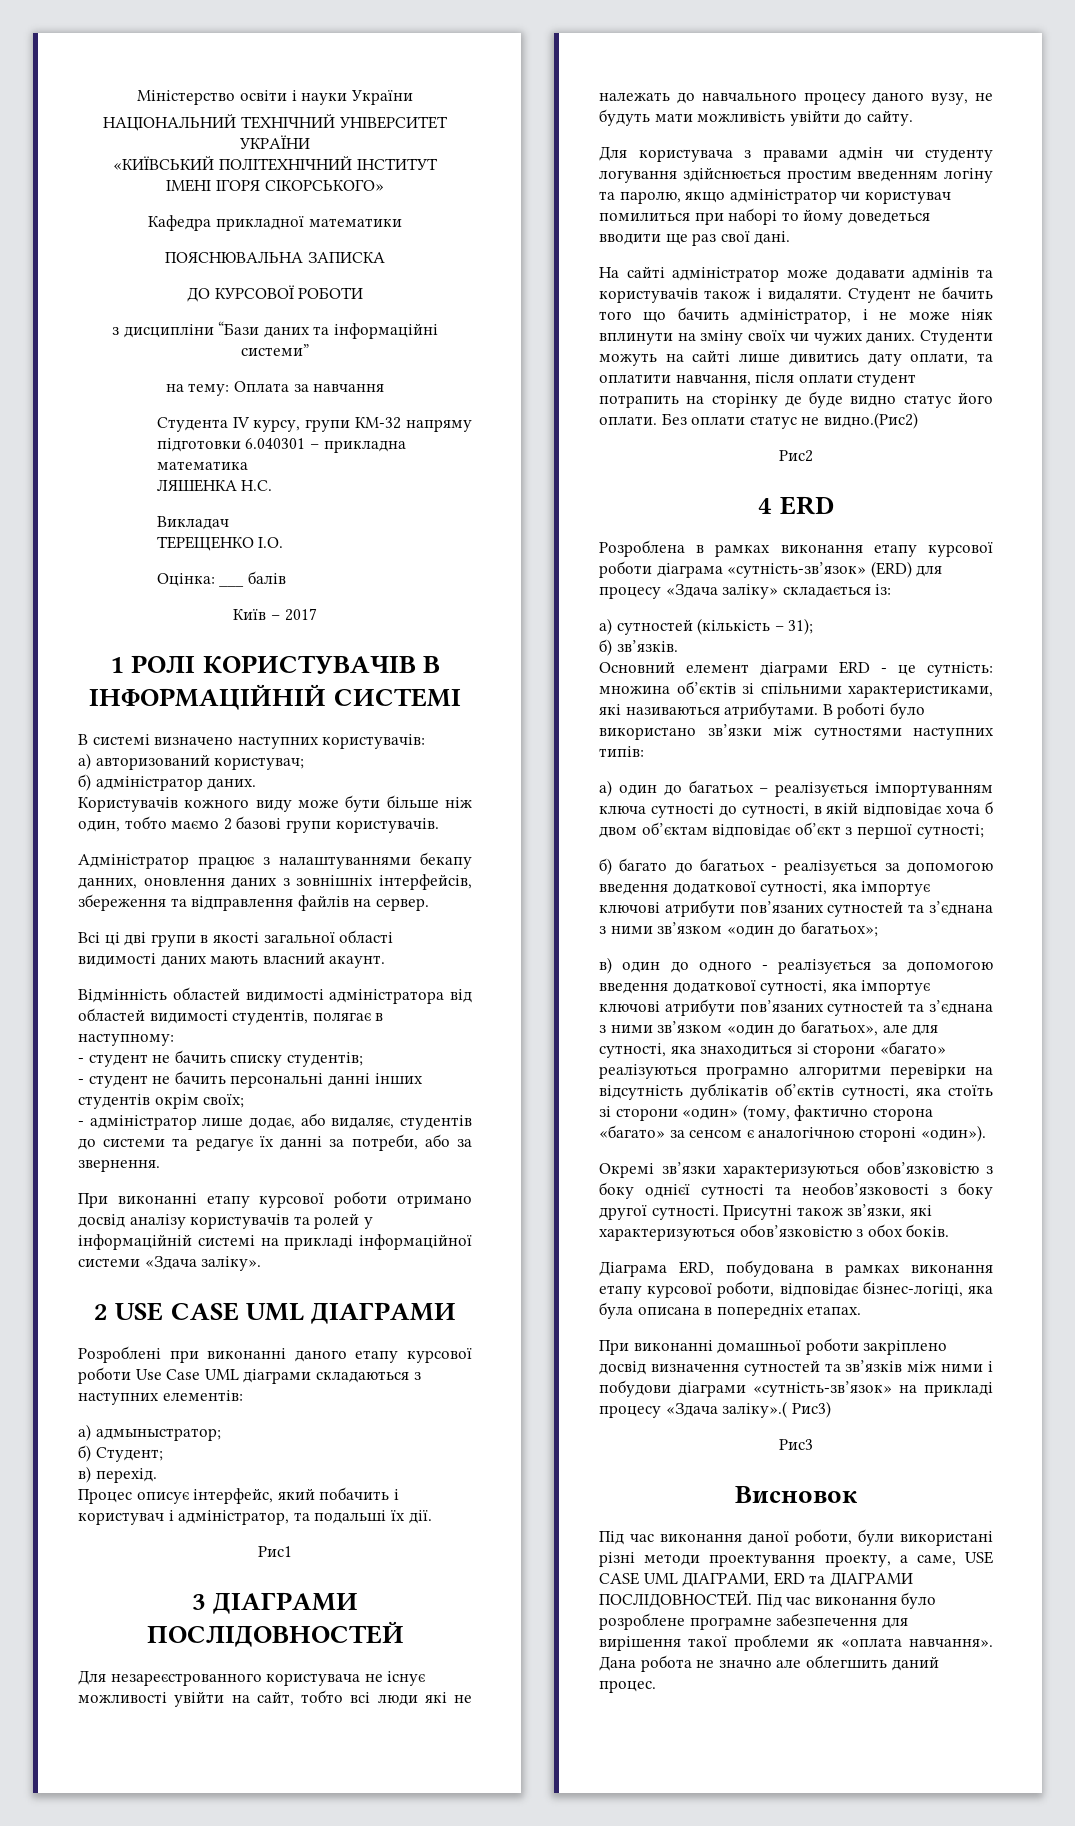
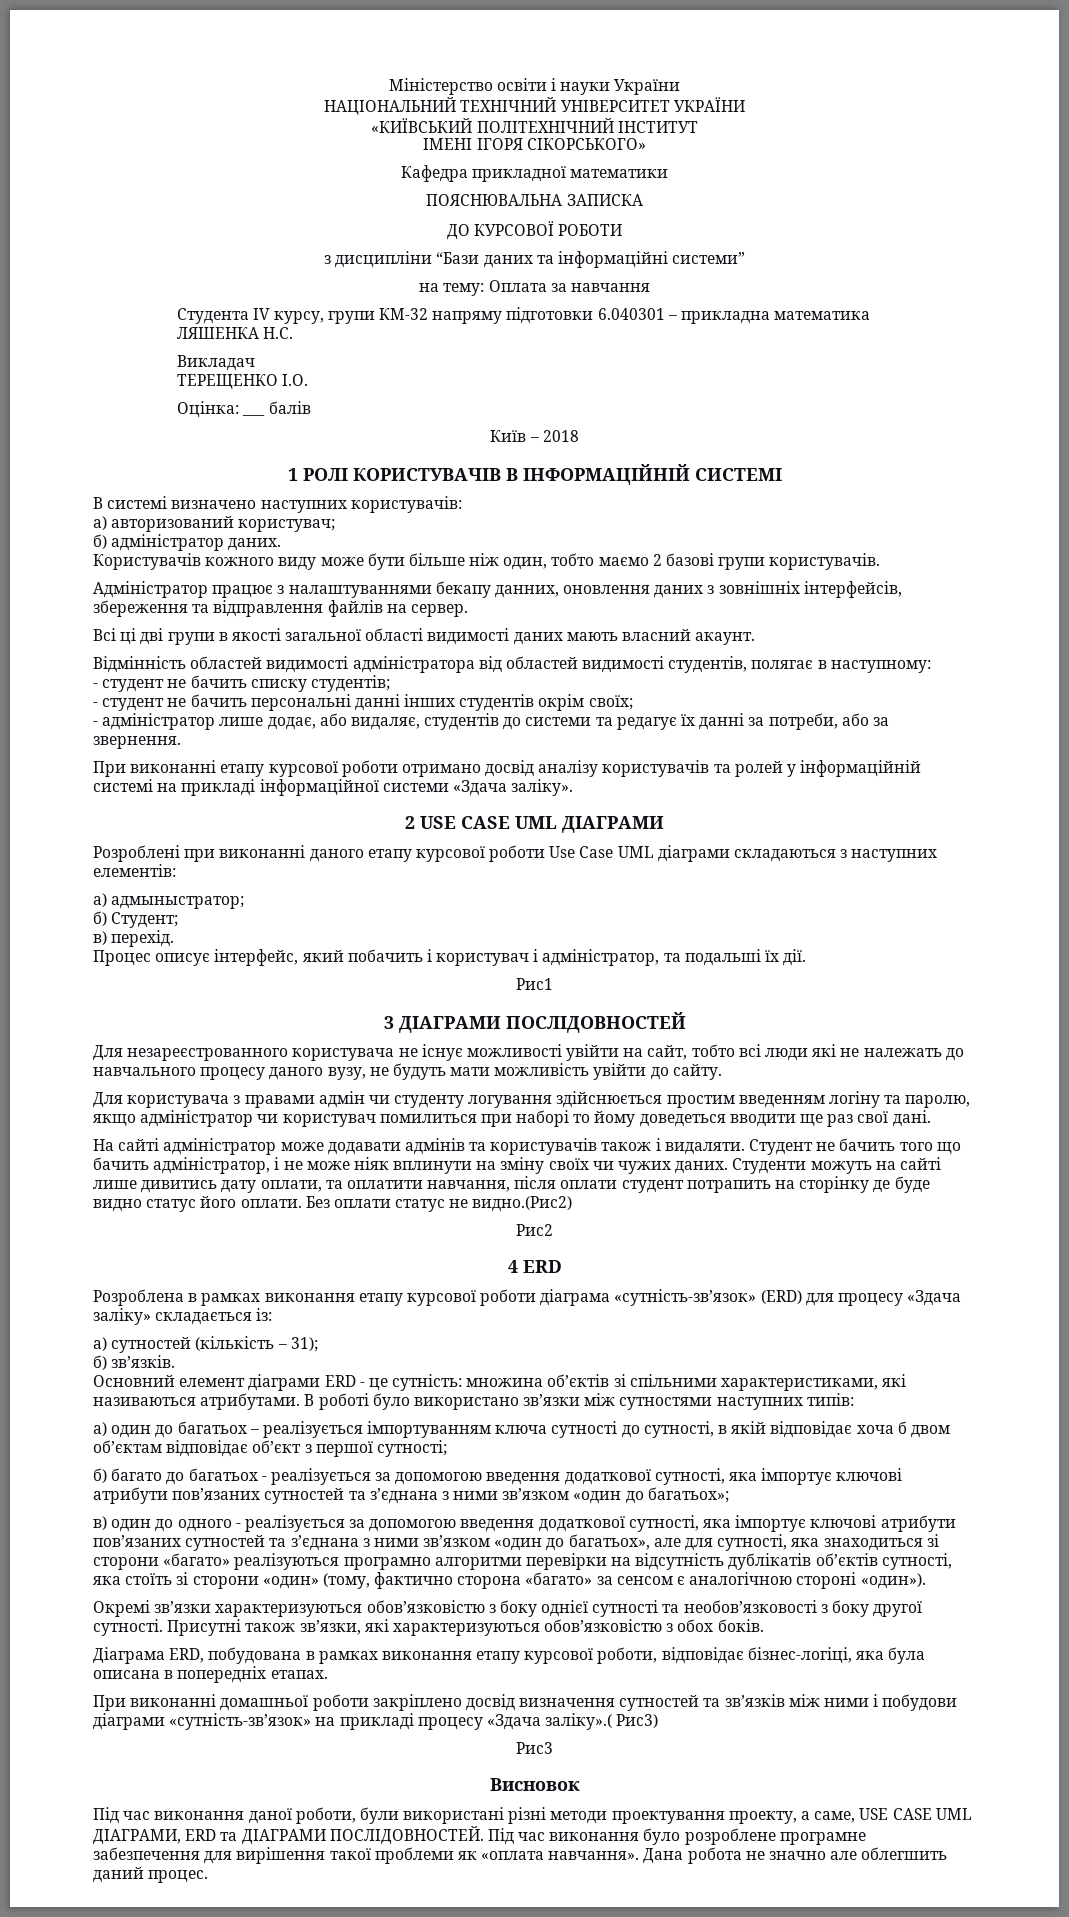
[284,608,317,621] 2017 -> [542,430,579,442] 2018

